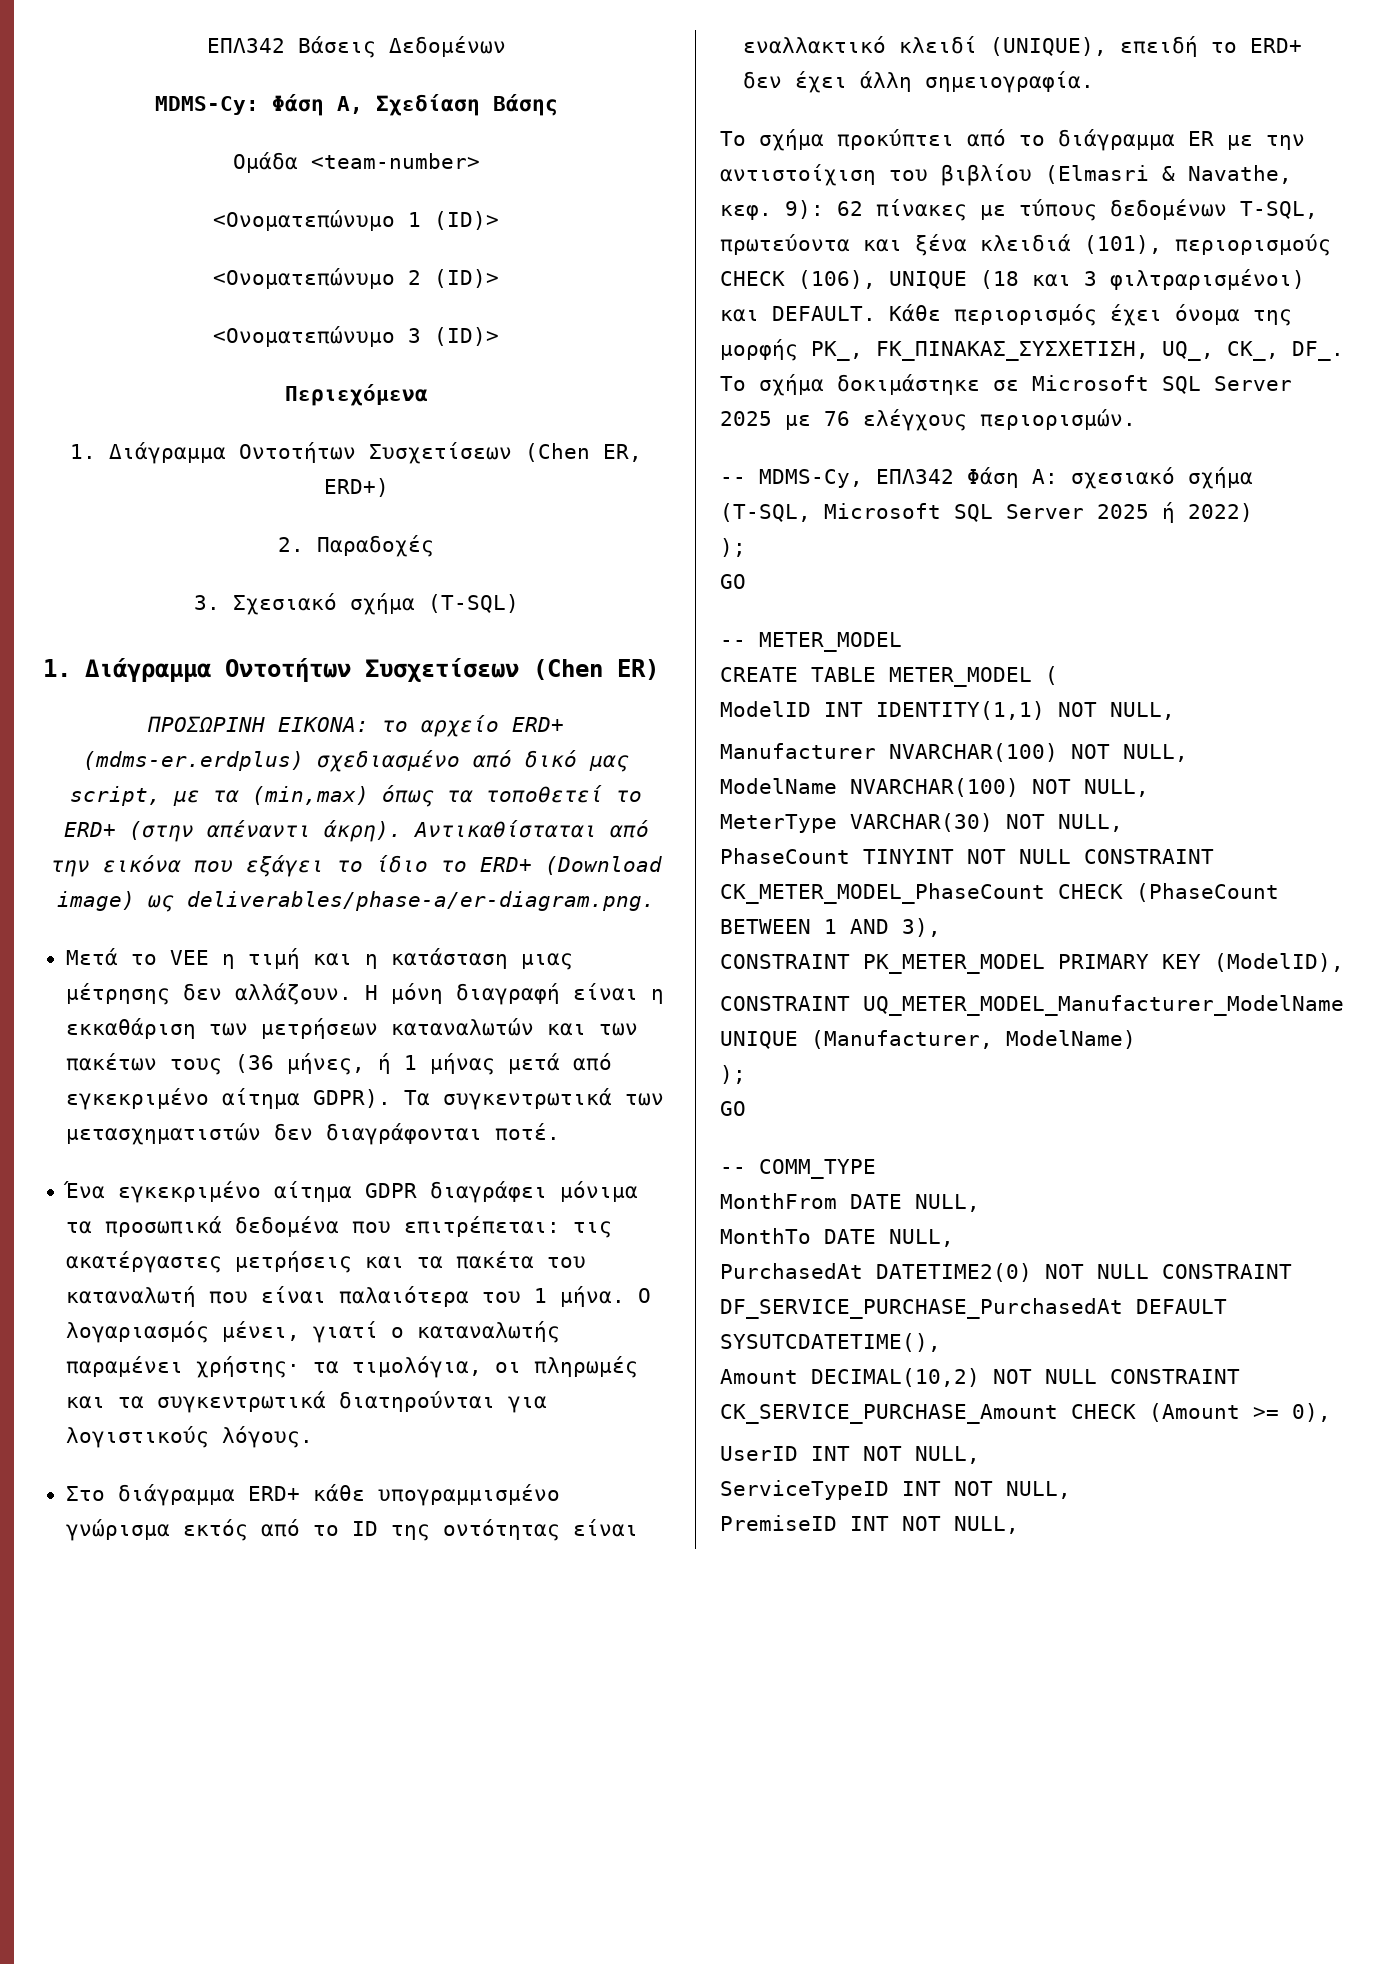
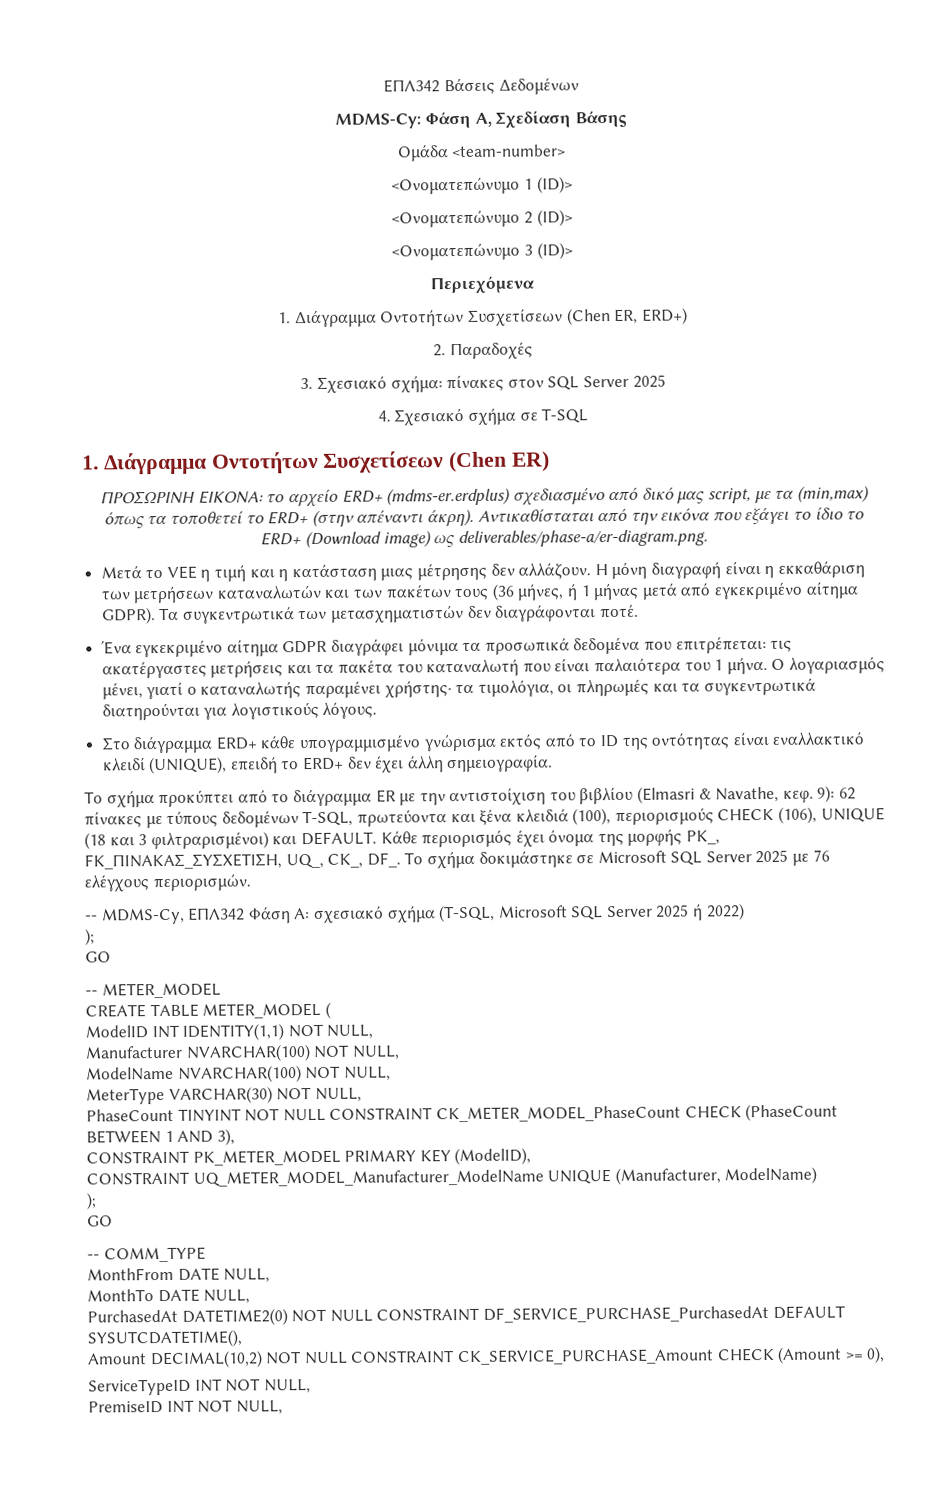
[349,593,519,615] σχήμα (T-SQL) -> [390,374,666,393] [377,407,589,426] σχήμα: πίνακες στον SQL Server 2025 // 4. Σχεσιακό σχήμα σε T-SQL
[1084,235,1162,254] (101), -> [572,808,612,826] (100),
[720,1446,980,1464] // UserID INT NOT NULL, -> (886, 1355) none

